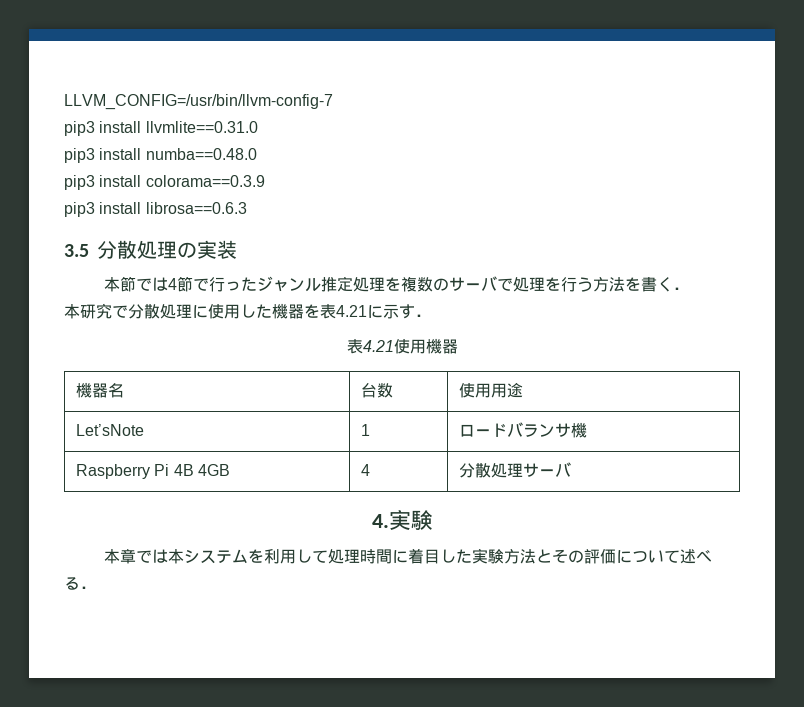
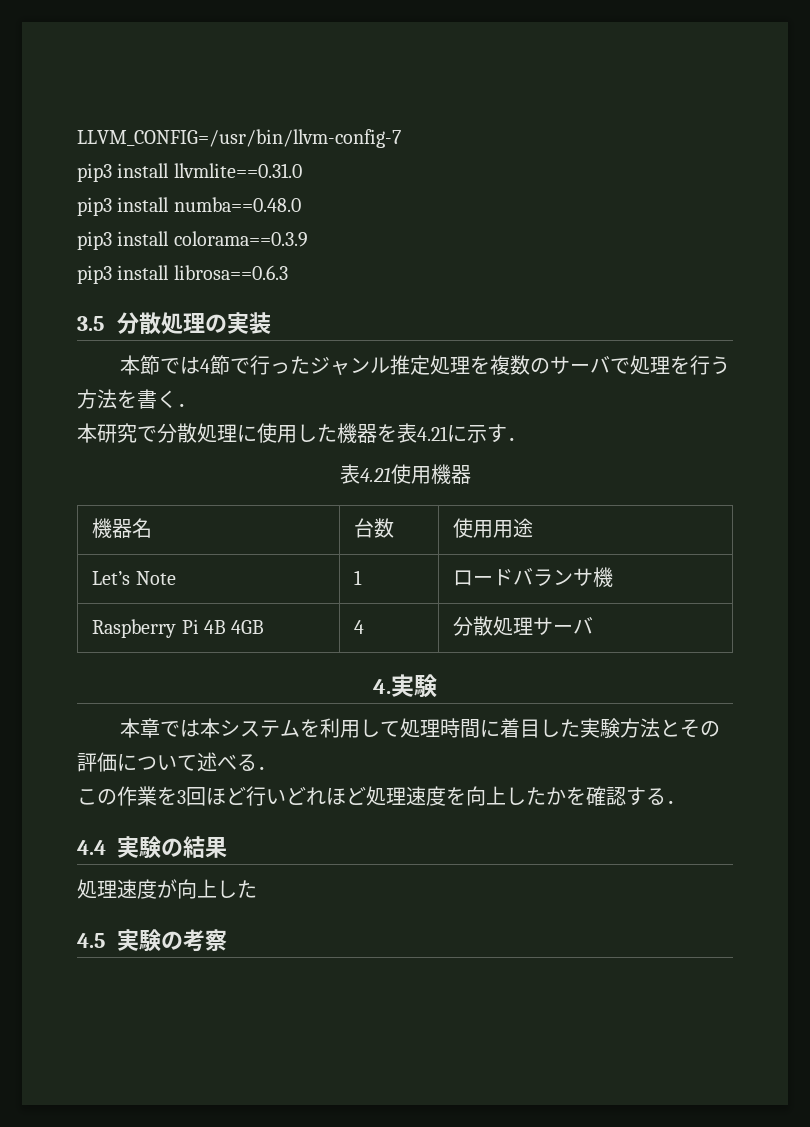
[76,424,145,436] Let’sNote -> [92,571,176,585] Let’s Note
(96, 587) none -> [77,786,686,806] [77,836,227,859] [77,879,257,899] [77,929,227,952] // この作業を3回ほど行いどれほど処理速度を向上したかを確認する． // 4.4実験の結果 // 処理速度が向上した // 4.5実験の考察

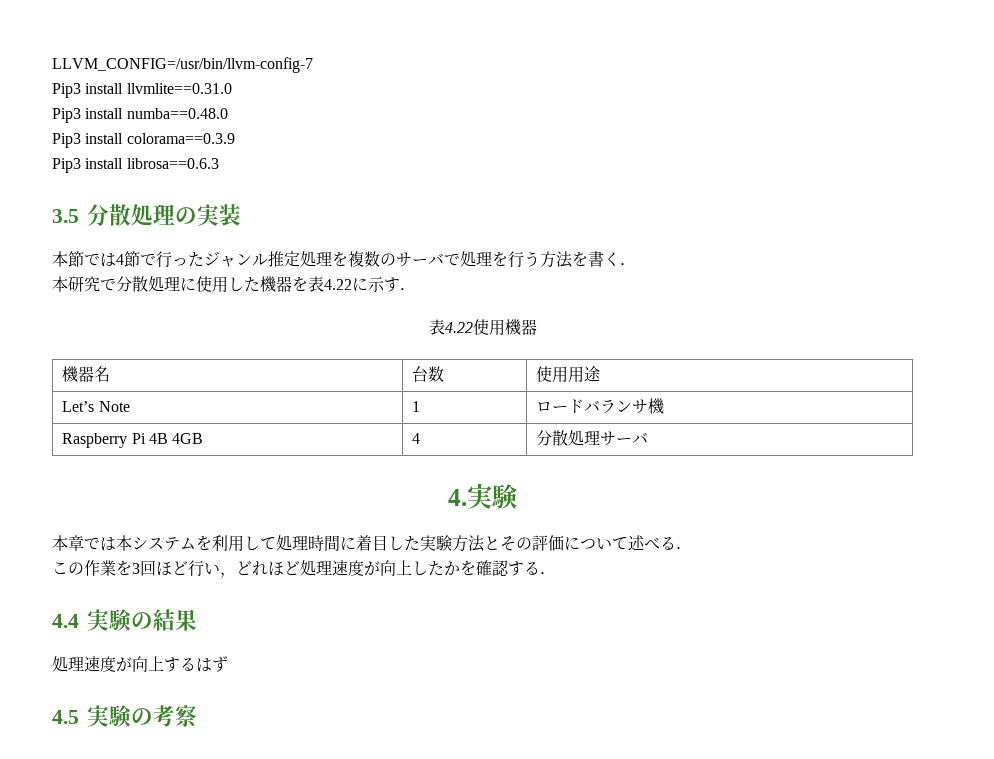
[77,163,112,182] pip3 -> [52,83,81,98] Pip3
[77,197,112,216] pip3 -> [52,108,81,123] Pip3
[77,231,112,250] pip3 -> [52,133,81,148] Pip3
[77,265,112,284] pip3 -> [52,158,81,173] Pip3
[417,426,448,441] 4.21 -> [324,279,352,290] 4.22
[359,467,391,482] 4.21 -> [444,322,473,333] 4.22
(286, 796) none -> [220,572,236,578] ，
[446,787,466,805] を -> [364,561,380,576] が
[217,880,257,898] した -> [164,656,228,672] するはず

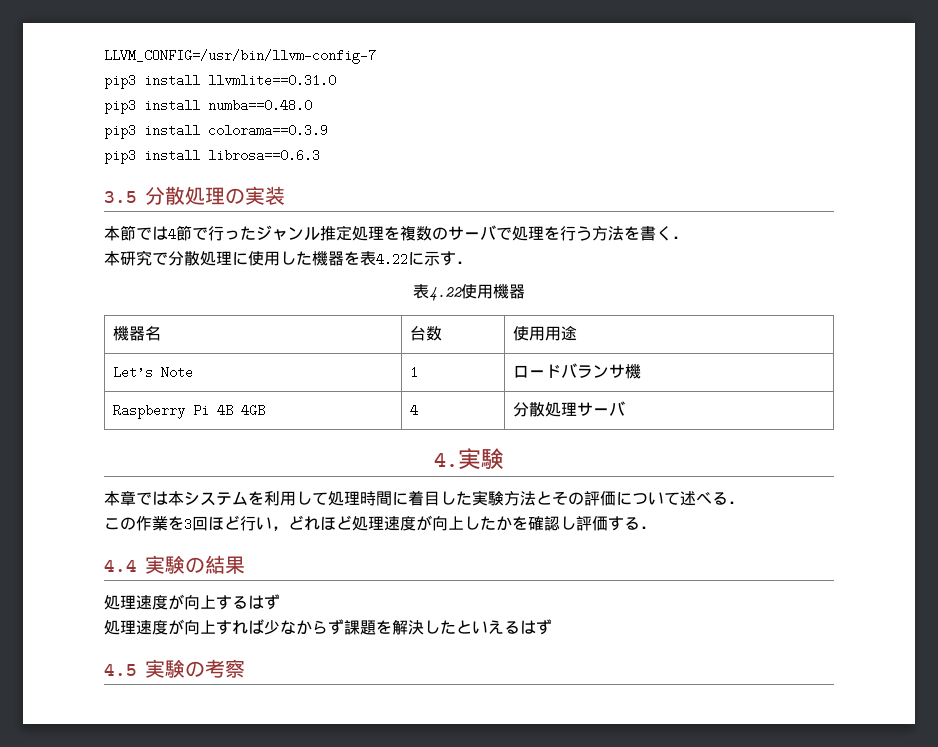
[52,83,81,98] Pip3 -> [104,74,136,89] pip3
[52,108,81,123] Pip3 -> [104,99,136,114] pip3
[52,133,81,148] Pip3 -> [104,124,136,139] pip3
[52,158,81,173] Pip3 -> [104,149,136,164] pip3
(509, 568) none -> [560,516,608,531] し評価
(228, 664) none -> [104,619,552,635] // 処理速度が向上すれば少なからず課題を解決したといえるはず

